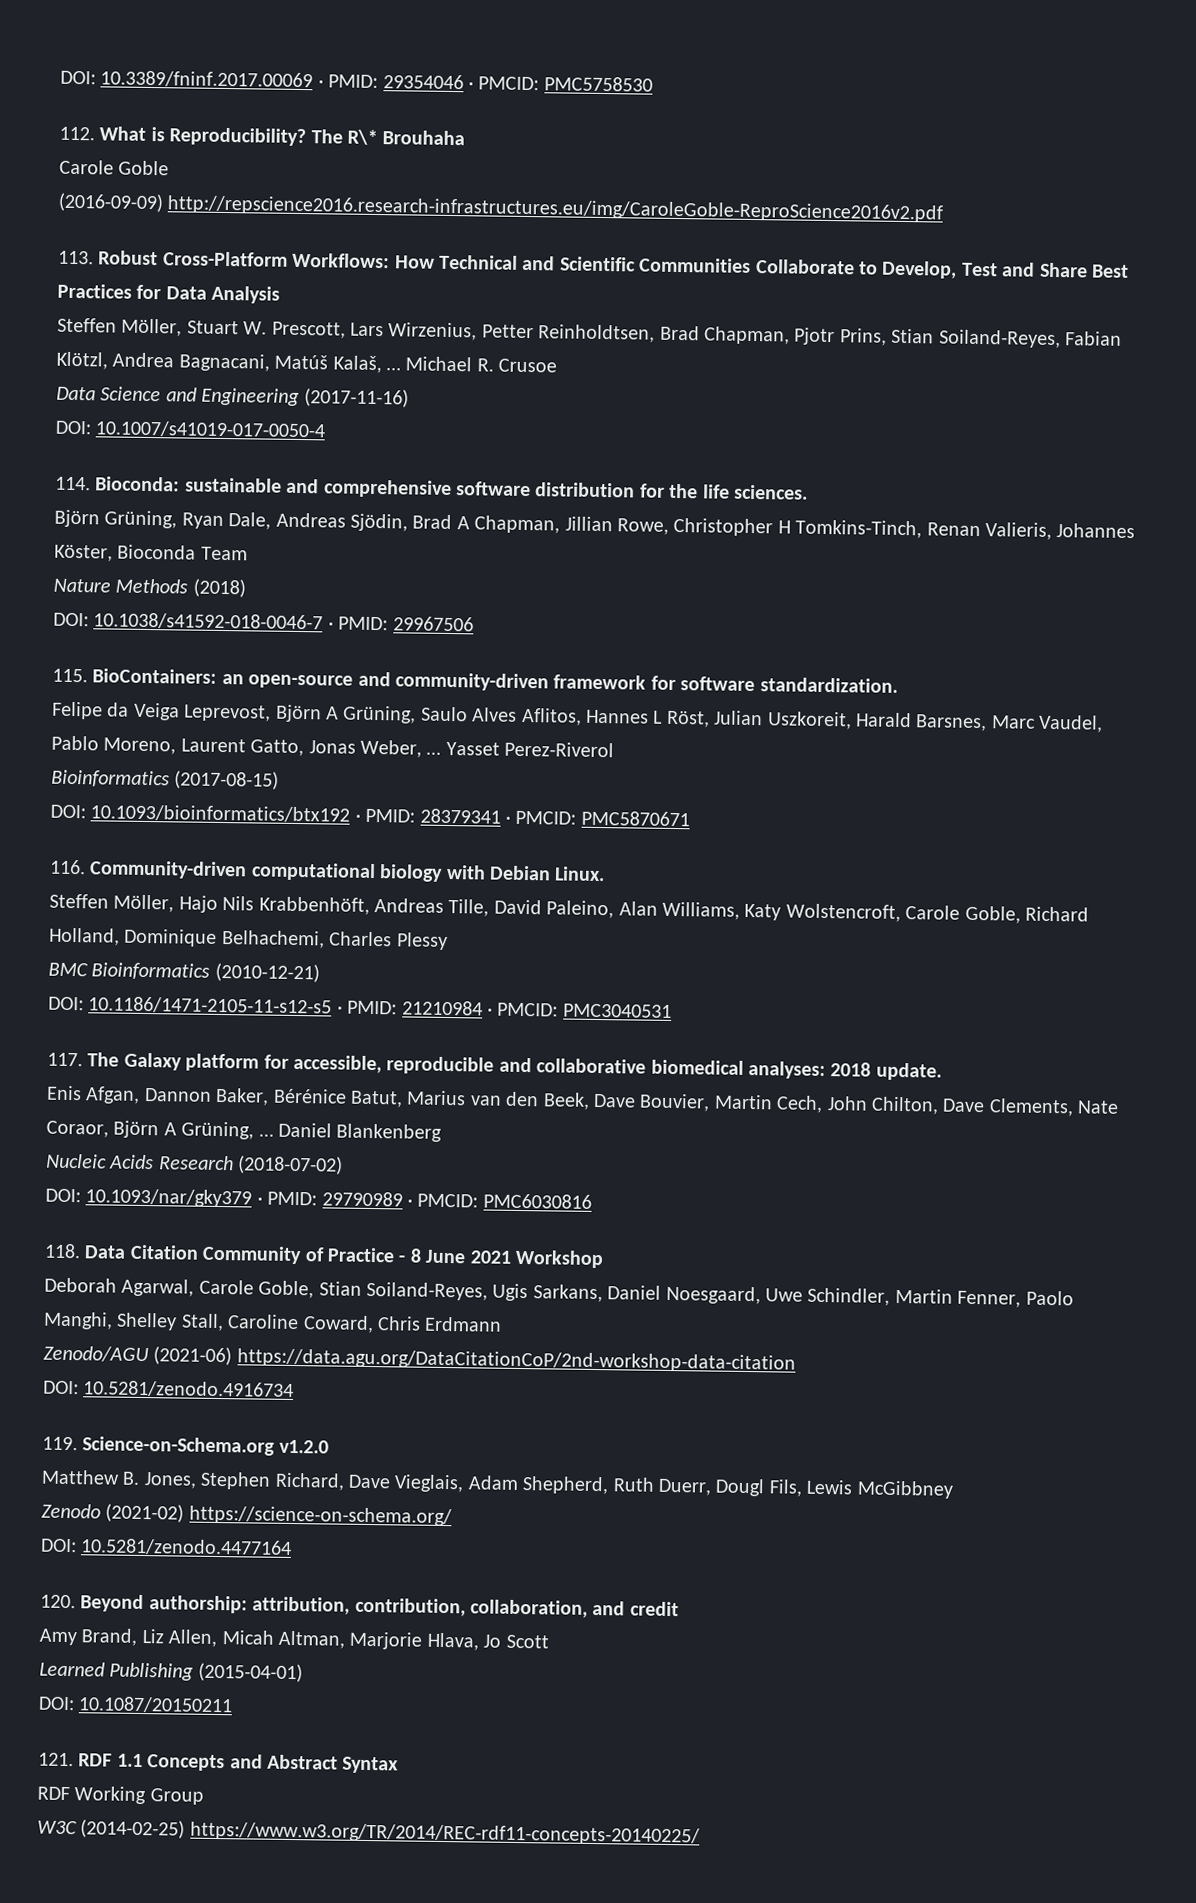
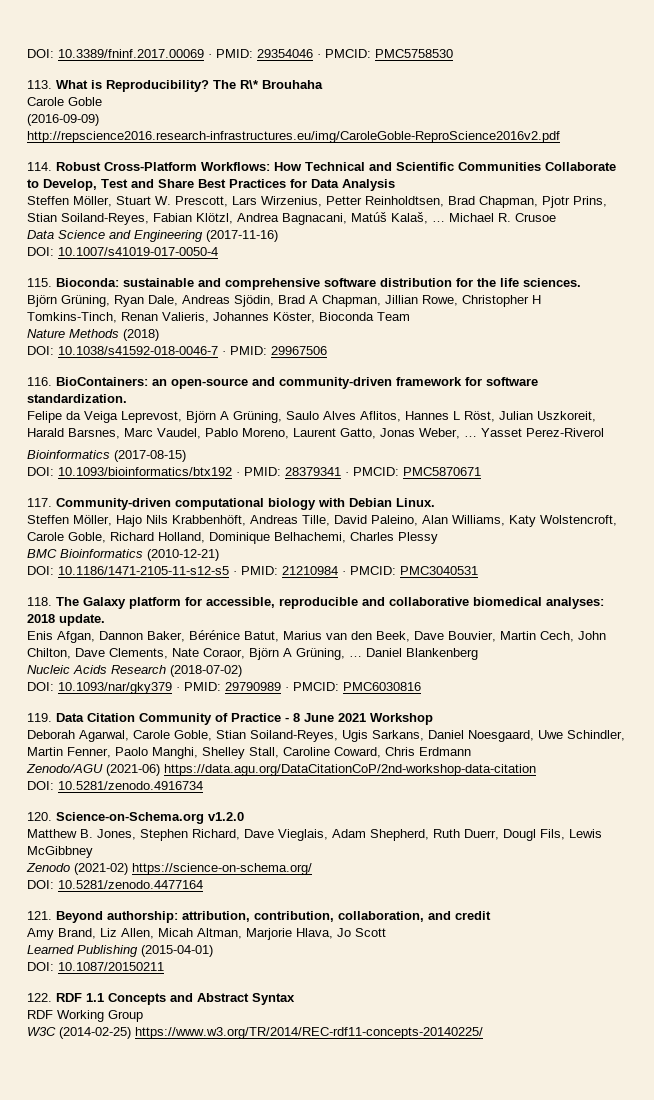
[59,126,95,141] 112. -> [27,80,52,89] 113.
[58,250,94,265] 113. -> [27,162,52,171] 114.
[55,476,91,491] 114. -> [27,278,52,287] 115.
[52,668,88,683] 115. -> [27,377,52,386] 116.
[49,859,86,875] 116. -> [27,498,52,507] 117.
[47,1052,83,1067] 117. -> [27,597,52,606] 118.
[44,1243,81,1259] 118. -> [27,713,52,722] 119.
[42,1436,78,1451] 119. -> [27,812,52,821] 120.
[40,1594,76,1609] 120. -> [27,911,52,920] 121.
[38,1752,74,1767] 121. -> [27,993,52,1002] 122.

